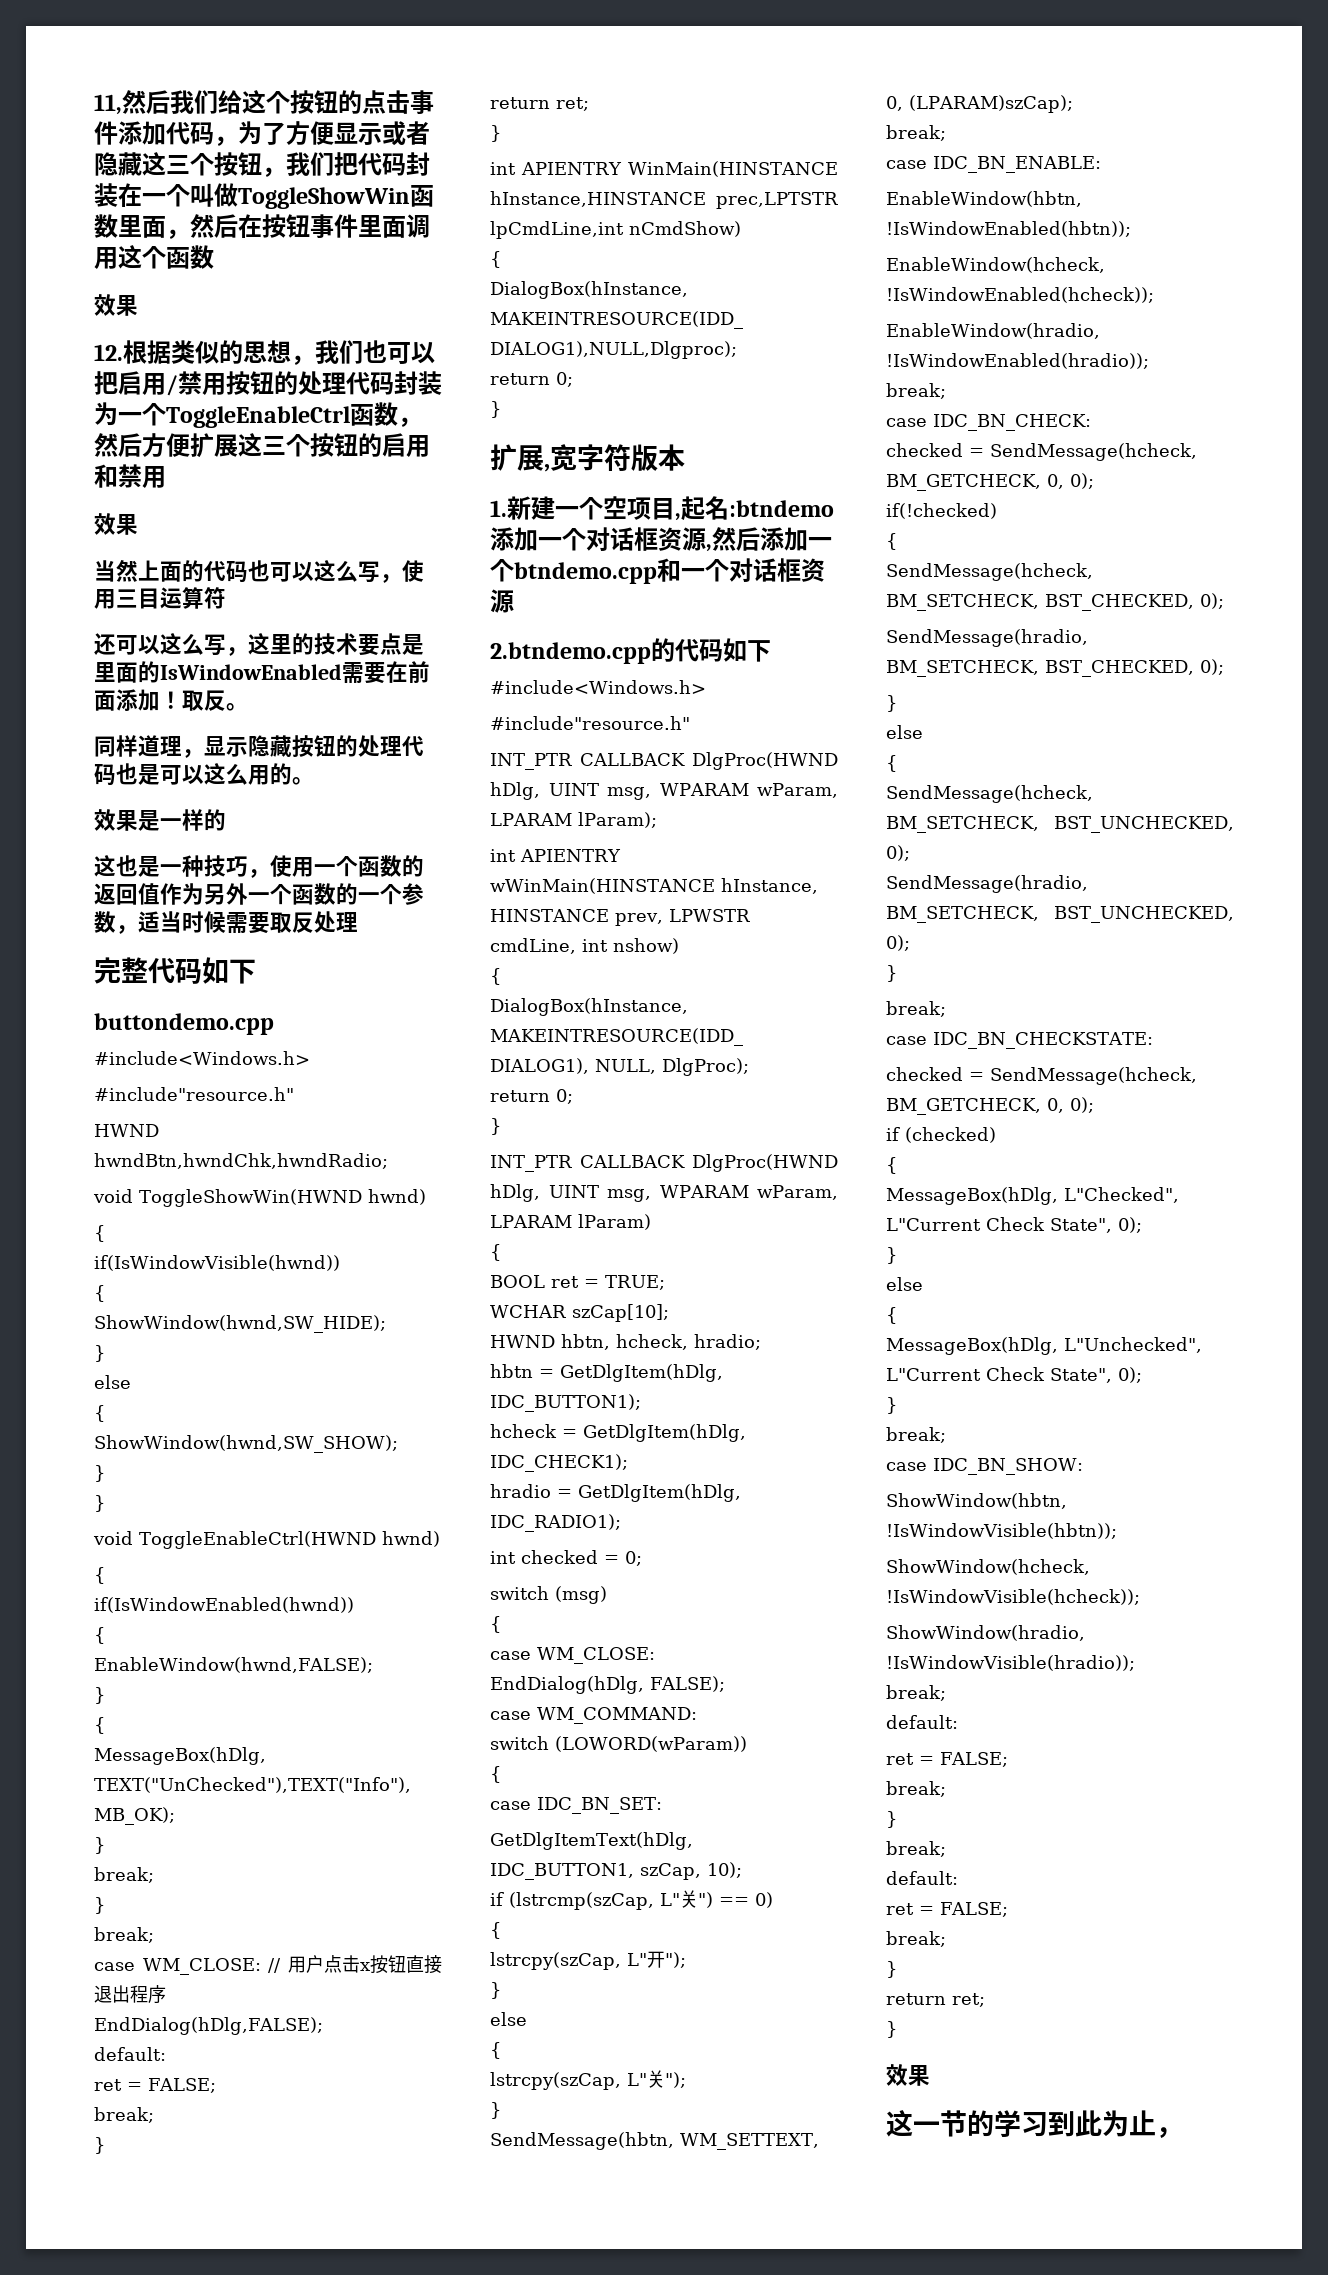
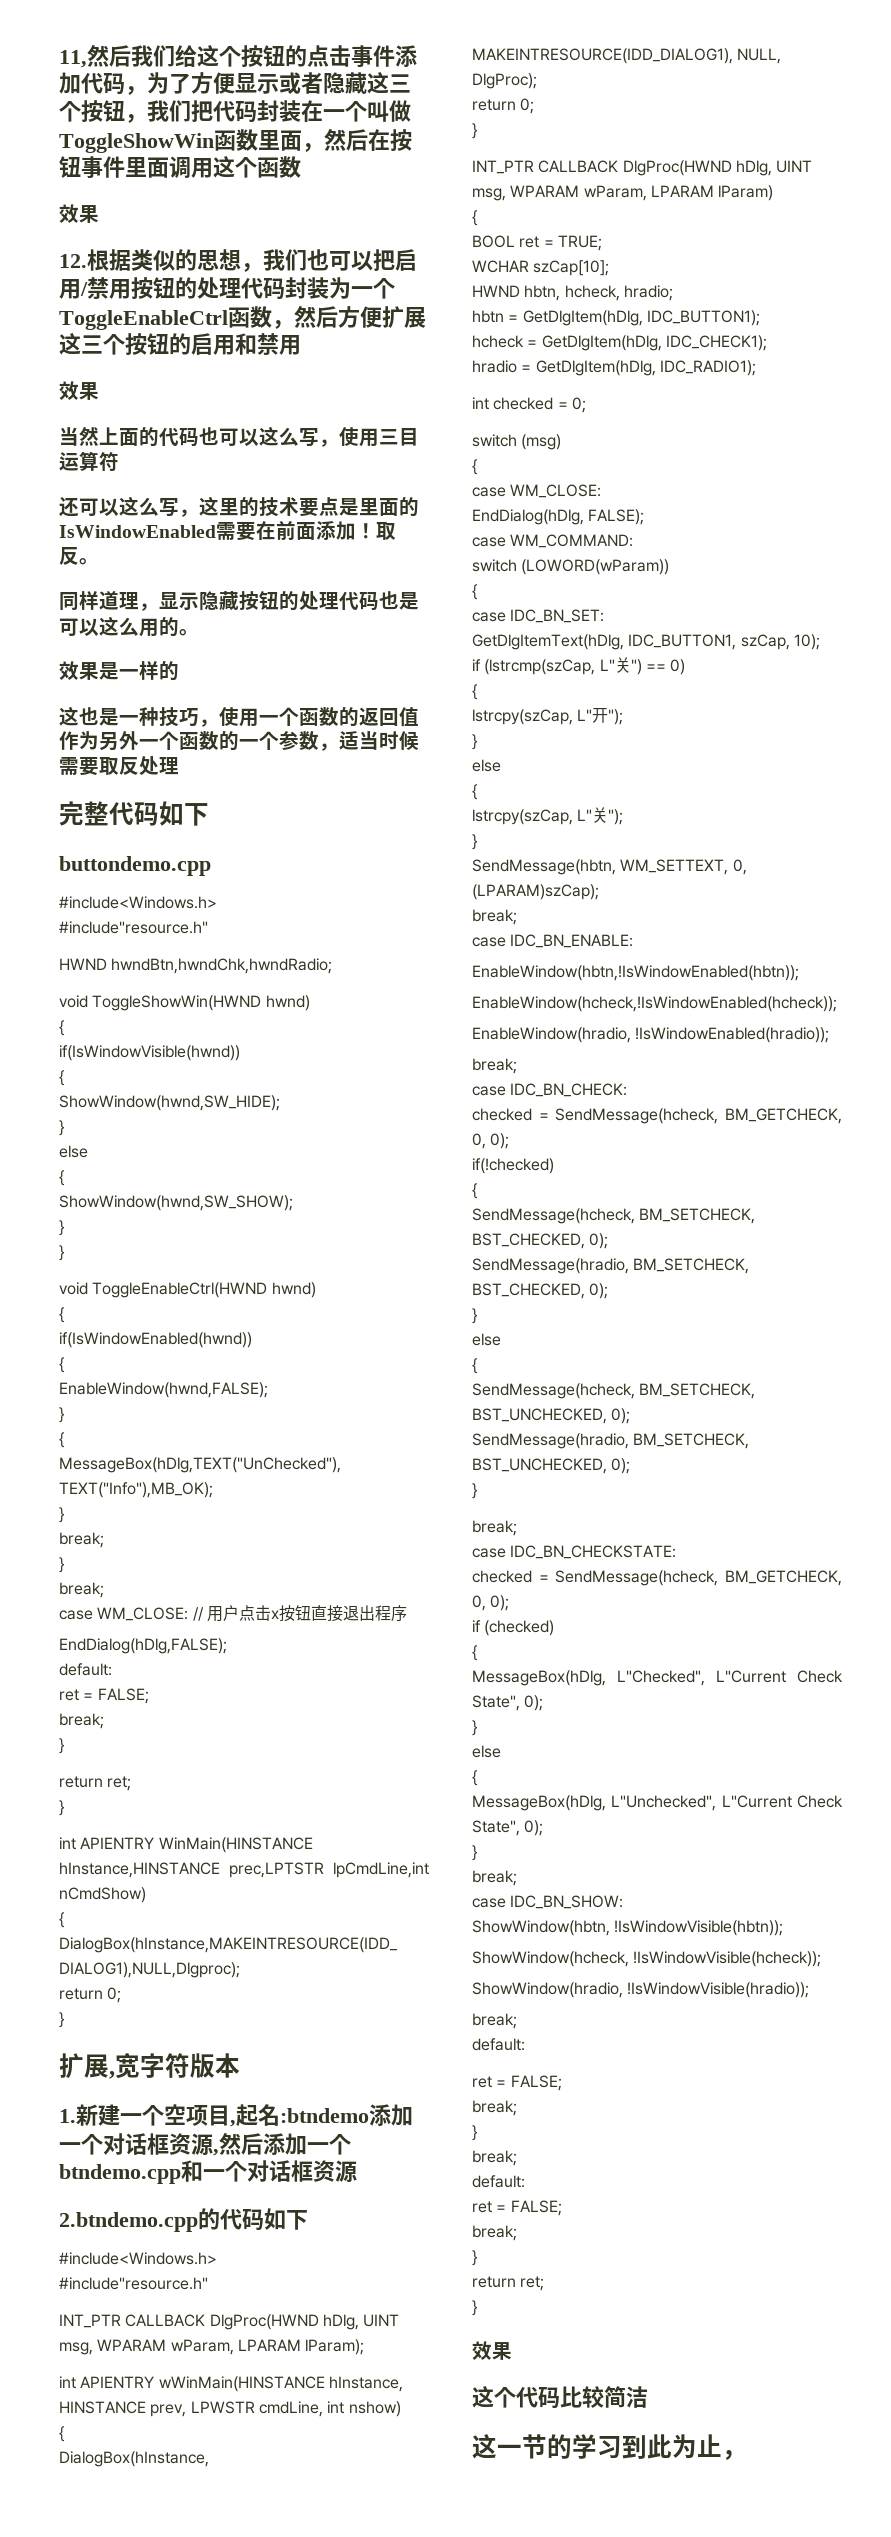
(930, 2075) none -> [472,2386,648,2409] // 这个代码比较简洁

